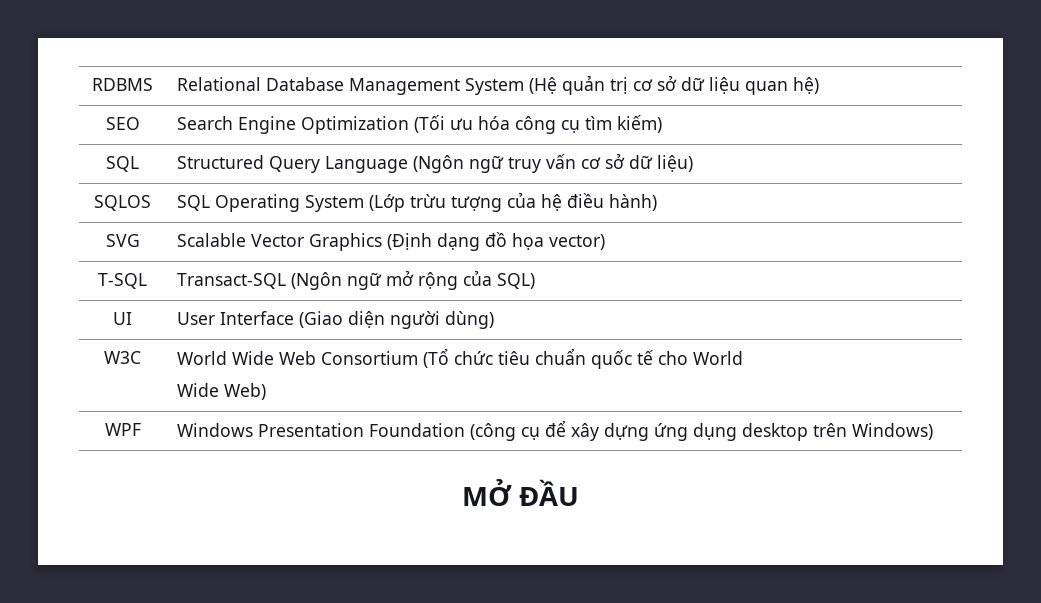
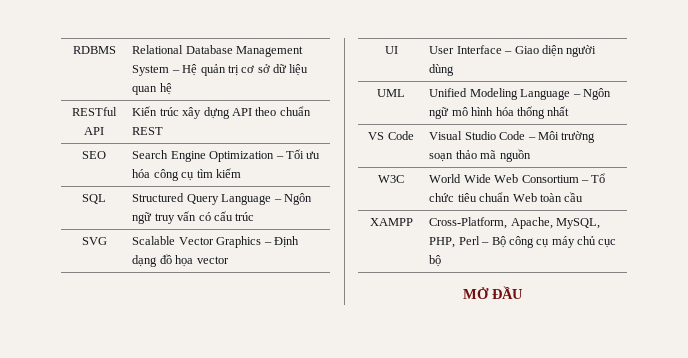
[529,77,558,94] (Hệ -> [171,64,198,76] – Hệ
[793,77,820,94] hệ) -> [159,83,172,95] [72,107,117,116] [84,127,104,135] [132,106,311,119] [132,127,164,135] hệ // RESTful API | Kiến trúc xây dựng API theo chuẩn REST
[414,115,446,133] (Tối -> [275,149,304,159] – Tối
[617,115,663,133] kiếm) -> [215,168,241,178] kiếm
[413,155,465,173] (Ngôn -> [273,193,312,205] – Ngôn
[581,153,694,172] [94,195,151,211] [177,192,658,212] cơ sở dữ liệu) // SQLOS | SQL Operating System (Lớp trừu tượng của hệ điều hành) -> [198,211,255,221] có cấu trúc
[387,233,433,250] (Định -> [263,236,299,248] – Định
[549,234,606,250] [98,273,147,289] [177,270,536,290] [113,312,132,325] [177,311,495,329] vector) // T-SQL | Transact-SQL (Ngôn ngữ mở rộng của SQL) // UI | User Interface (Giao diện người dùng) -> [196,256,229,264] [384,46,398,54] [429,45,597,57] [429,64,455,76] [377,89,405,97] [429,88,611,100] [429,106,570,119] [368,131,414,140] [429,131,596,143] [429,149,531,162] vector // UI | User Interface – Giao diện người dùng // UML | Unified Modeling Language – Ngôn ngữ mô hình hóa thống nhất // VS Code | Visual Studio Code – Môi trường soạn thảo mã nguồn
[423,348,450,368] (Tổ -> [580,173,606,183] – Tổ
[591,350,744,369] [177,383,267,400] [104,423,141,436] [177,420,934,441] quốc tế cho World // Wide Web) // WPF | Windows Presentation Foundation (công cụ để xây dựng ứng dụng desktop trên Windows) -> [512,192,584,202] [369,218,413,226] [429,217,601,229] [429,236,617,248] [429,255,442,267] Web toàn cầu // XAMPP | Cross-Platform, Apache, MySQL, PHP, Perl – Bộ công cụ máy chủ cục bộ

